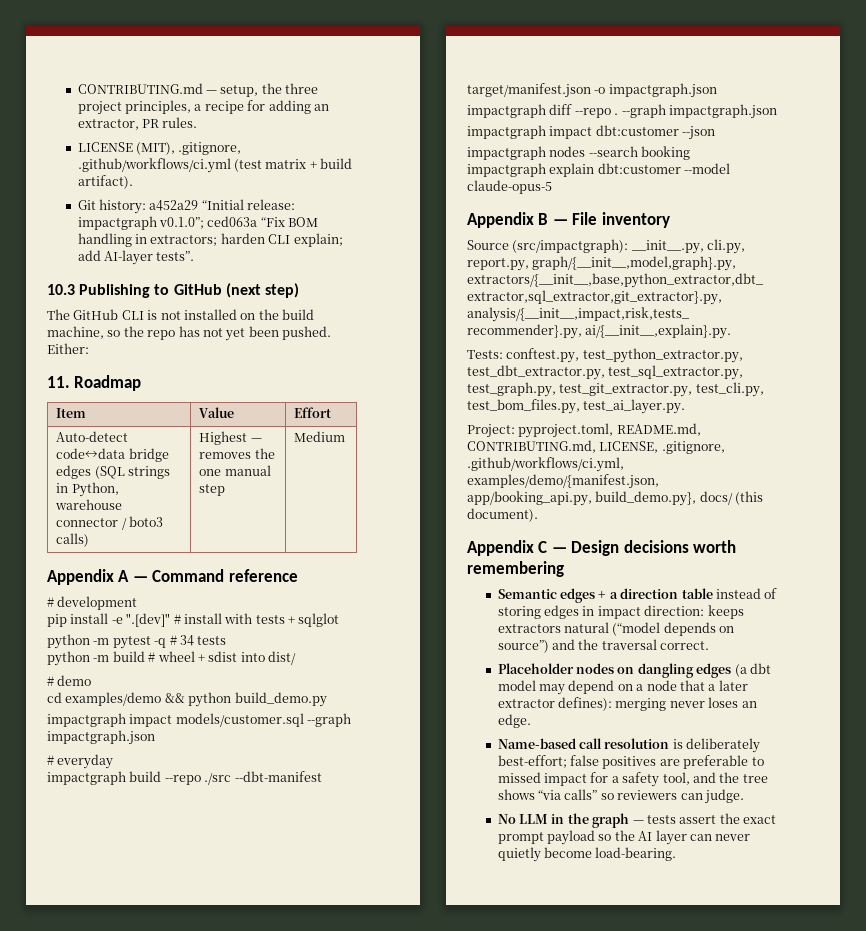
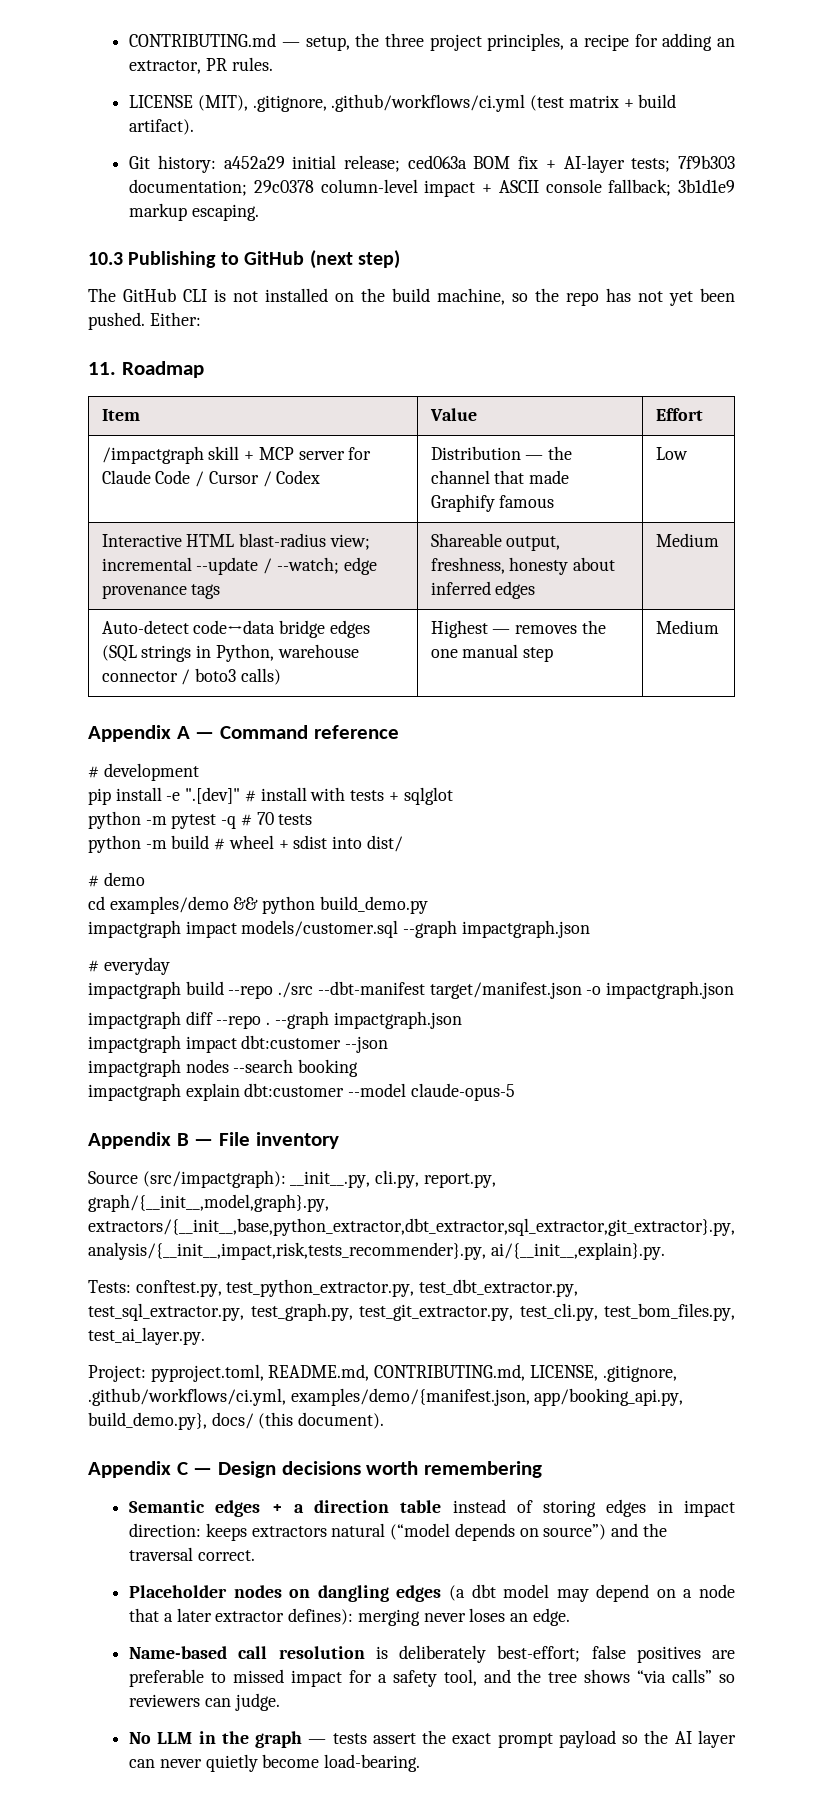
[201,199,296,210] [77,216,319,230] [77,233,343,247] [77,250,195,265] “Initial release: impactgraph v0.1.0”; ced063a “Fix BOM handling in extractors; harden CLI explain; add AI-layer tests”. -> [292,155,736,173] [129,179,735,197] [129,203,259,221] initial release; ced063a BOM fix + AI-layer tests; 7f9b303 documentation; 29c0378 column-level impact + ASCII console fallback; 3b1d1e9 markup escaping.
(332, 412) none -> [101,446,372,464] [101,470,321,487] [430,446,573,460] [430,470,570,484] [430,494,555,512] [655,447,688,460] [101,533,370,550] [101,557,377,575] [101,584,221,599] [430,533,561,551] [430,557,616,575] [430,581,536,599] [655,533,719,547] // /impactgraph skill + MCP server for Claude Code / Cursor / Codex | Distribution — the channel that made Graphify famous | Low // Interactive HTML blast-radius view; incremental --update / --watch; edge provenance tags | Shareable output, freshness, honesty about inferred edges | Medium
[179,635,194,646] 34 -> [256,812,274,825] 70

